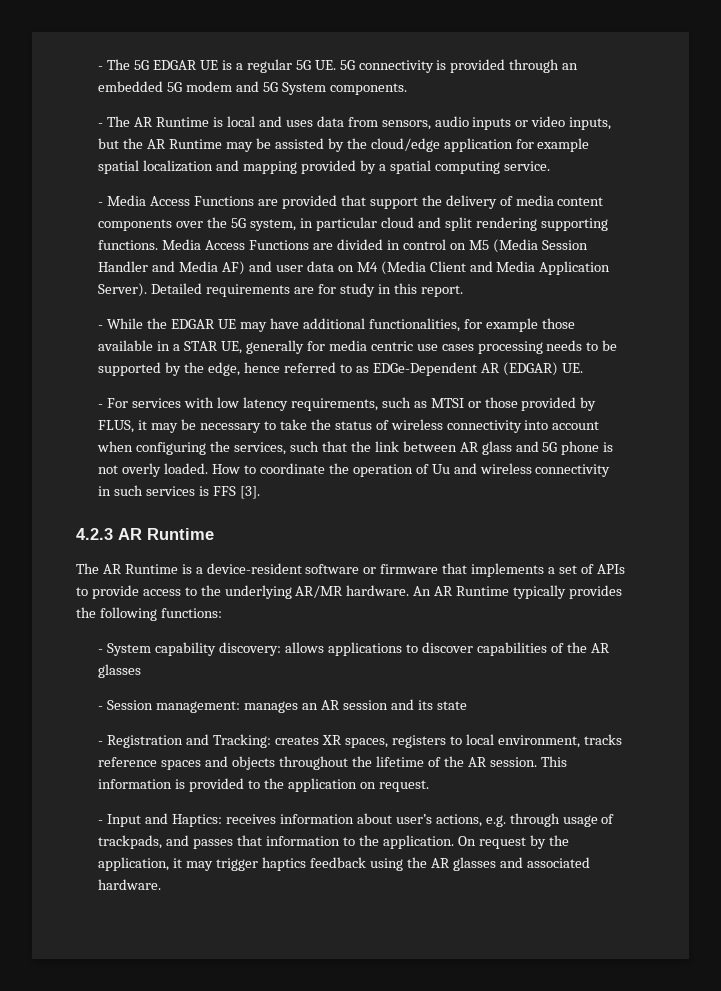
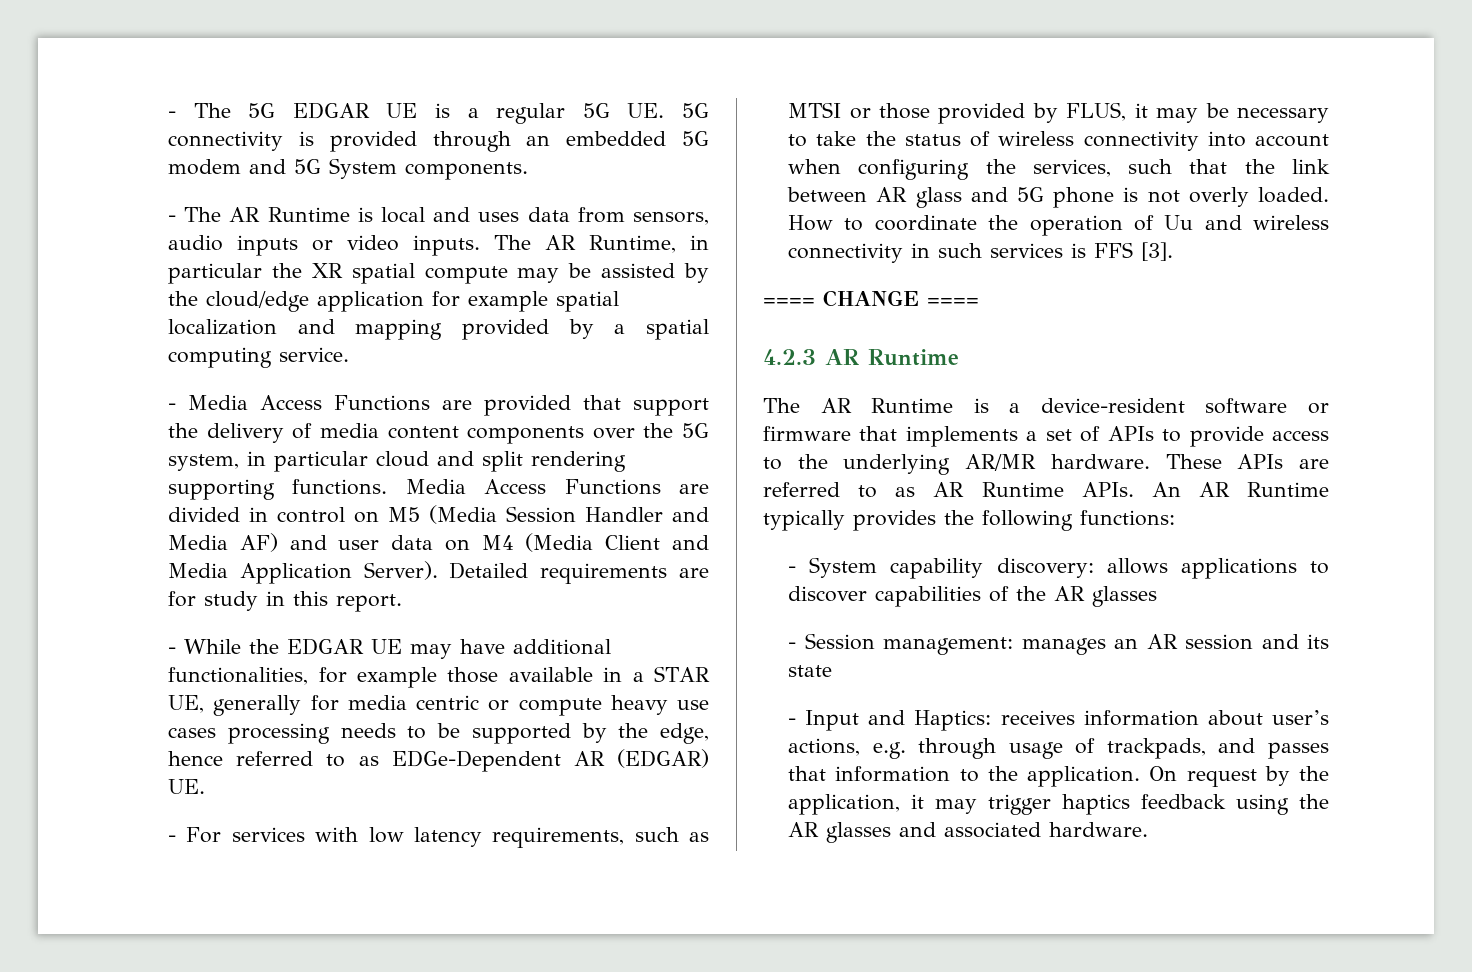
[569,117,612,130] [98,138,223,149] inputs, but the AR Runtime -> [413,235,709,256] [168,263,508,284] inputs. The AR Runtime, in particular the XR spatial compute
(413, 346) none -> [488,695,668,716] or compute heavy
(261, 492) none -> [763,290,979,307] // ==== CHANGE ====
(410, 590) none -> [1165,454,1329,469] [763,482,1134,498] These APIs are referred to as AR Runtime APIs.
[98,734,622,748] [98,756,567,770] [98,778,429,792] // - Registration and Tracking: creates XR spaces, registers to local environment, tracks reference spaces and objects throughout the lifetime of the AR session. This information is provided to the application on request. -> (833, 671) none

